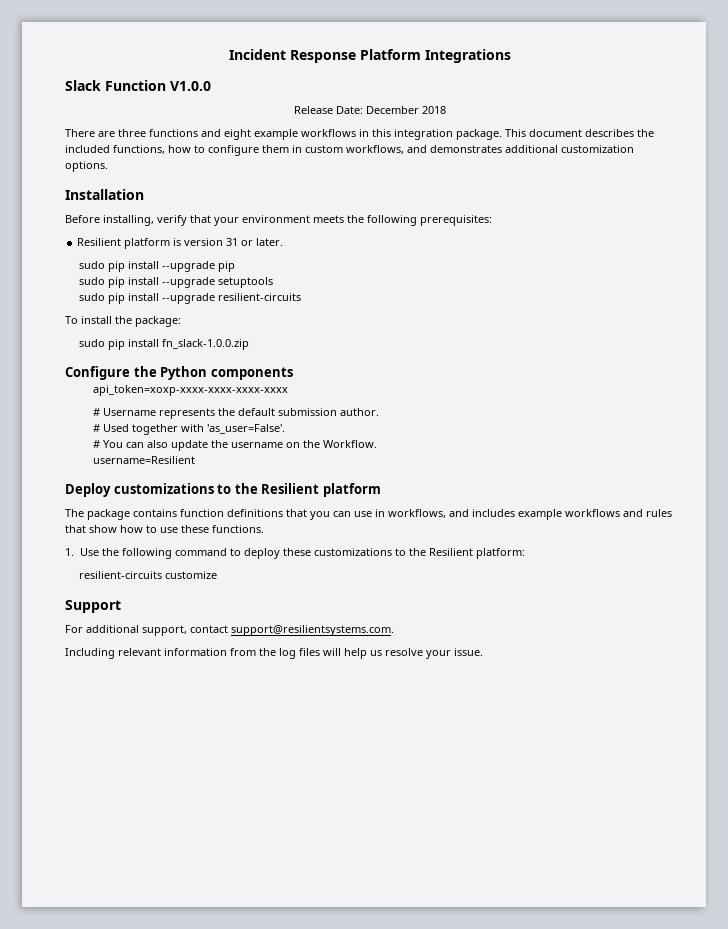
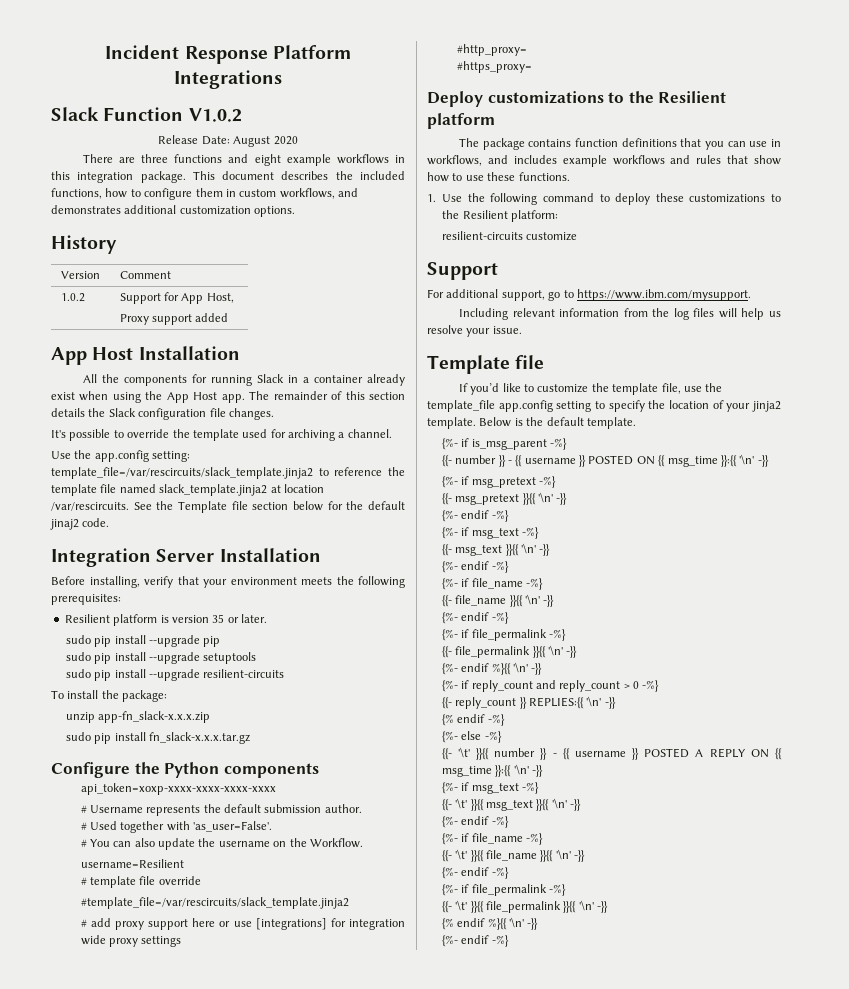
[170,81,211,91] V1.0.0 -> [188,108,242,122] V1.0.2
[366,106,446,114] December 2018 -> [233,136,298,147] August 2020
(108, 166) none -> [51,235,117,254] [60,271,100,279] [119,271,171,279] [60,293,85,302] [119,292,234,304] [119,313,229,325] [51,346,240,365] [82,374,405,386] [51,391,405,403] [51,408,274,420] [51,429,392,441] [51,450,191,462] [51,467,406,479] [51,484,324,496] [51,501,406,513] [50,518,110,530] [51,548,215,567] History // Version | Comment // 1.0.2 | Support for App Host, // Proxy support added // App Host Installation // All the components for running Slack in a container already exist when using the App Host app. The remainder of this section details the Slack configuration file changes. // It's possible to override the template used for archiving a channel. // Use the app.config setting: template_file=/var/rescircuits/slack_template.jinja2 to reference the template file named slack_template.jinja2 at location /var/rescircuits. See the Template file section below for the default jinaj2 code. // Integration Server
[226,238,239,246] 31 -> [212,614,225,623] 35
[79,339,250,350] // sudo pip install fn_slack-1.0.0.zip -> [65,711,211,723] [65,732,250,744] // unzip app-fn_slack-x.x.x.zip // sudo pip install fn_slack-x.x.x.tar.gz
(196, 460) none -> [80,876,201,888] [80,897,349,909] [80,918,405,930] [80,935,182,947] [456,44,527,56] [456,61,532,73] // # template file override // #template_file=/var/rescircuits/slack_template.jinja2 // # add proxy support here or use [integrations] for integration wide proxy settings // #http_proxy= // #https_proxy=
[190,625,394,636] contact support@resilientsystems.com. -> [548,289,751,301] go to https://www.ibm.com/mysupport.
(483, 652) none -> [427,355,545,374] [458,383,723,395] [427,400,781,412] [427,417,636,429] [441,438,567,450] [441,454,769,467] [441,476,556,488] [441,492,568,505] [441,510,509,522] [441,527,539,539] [441,543,551,556] [441,561,509,573] [441,578,543,590] [441,594,555,607] [441,612,509,624] [441,629,566,641] [441,645,578,658] [441,662,543,675] [441,680,660,692] [441,696,616,709] [441,714,505,726] [441,731,502,743] [441,747,782,760] [441,764,543,777] [441,782,539,794] [441,798,582,811] [441,816,509,828] [441,833,543,845] [441,849,586,862] [441,867,509,879] [441,884,566,896] [441,900,609,913] [441,917,539,930] [441,935,509,947] // Template file // If you’d like to customize the template file, use the template_file app.config setting to specify the location of your jinja2 template. Below is the default template. // {%- if is_msg_parent -%} // {{- number }} - {{ username }} POSTED ON {{ msg_time }}:{{ '\n' -}} // {%- if msg_pretext -%} // {{- msg_pretext }}{{ '\n' -}} // {%- endif -%} // {%- if msg_text -%} // {{- msg_text }}{{ '\n' -}} // {%- endif -%} // {%- if file_name -%} // {{- file_name }}{{ '\n' -}} // {%- endif -%} // {%- if file_permalink -%} // {{- file_permalink }}{{ '\n' -}} // {%- endif %}{{ '\n' -}} // {%- if reply_count and reply_count > 0 -%} // {{- reply_count }} REPLIES:{{ '\n' -}} // {% endif -%} // {%- else -%} // {{- '\t' }}{{ number }} - {{ username }} POSTED A REPLY ON {{ msg_time }}:{{ '\n' -}} // {%- if msg_text -%} // {{- '\t' }}{{ msg_text }}{{ '\n' -}} // {%- endif -%} // {%- if file_name -%} // {{- '\t' }}{{ file_name }}{{ '\n' -}} // {%- endif -%} // {%- if file_permalink -%} // {{- '\t' }}{{ file_permalink }}{{ '\n' -}} // {% endif %}{{ '\n' -}} // {%- endif -%}

